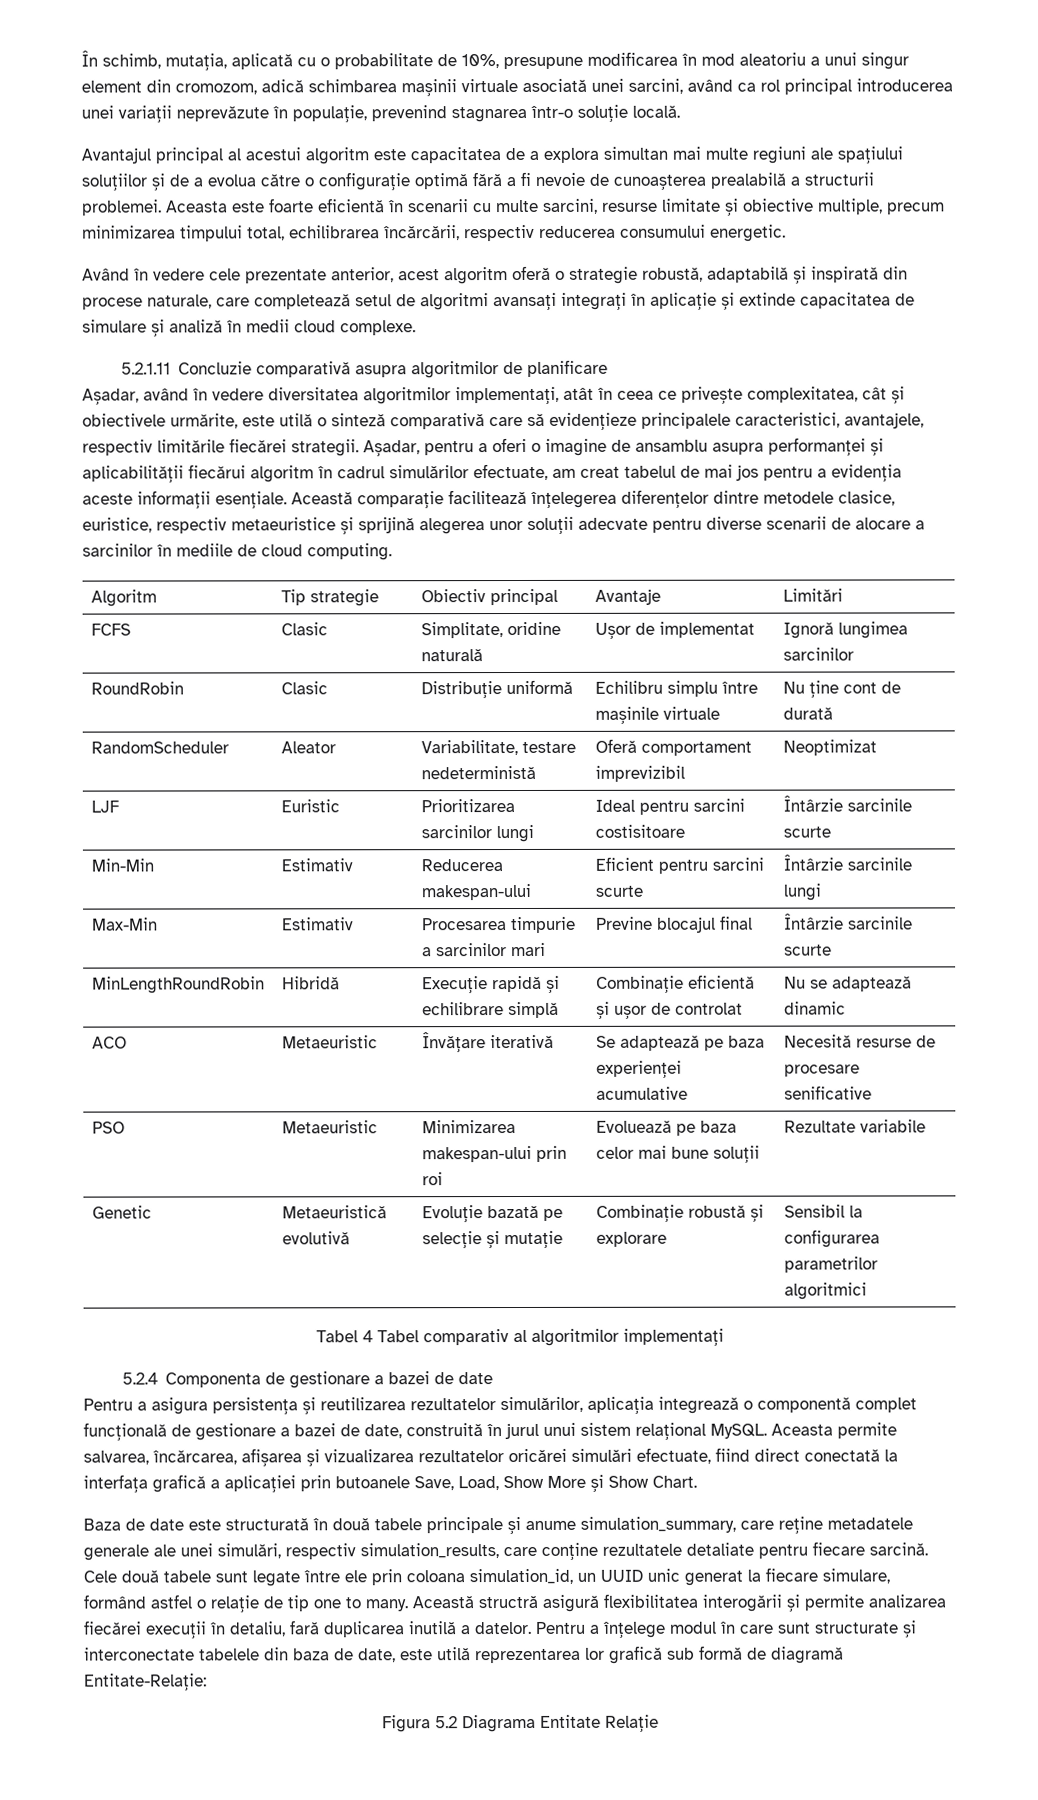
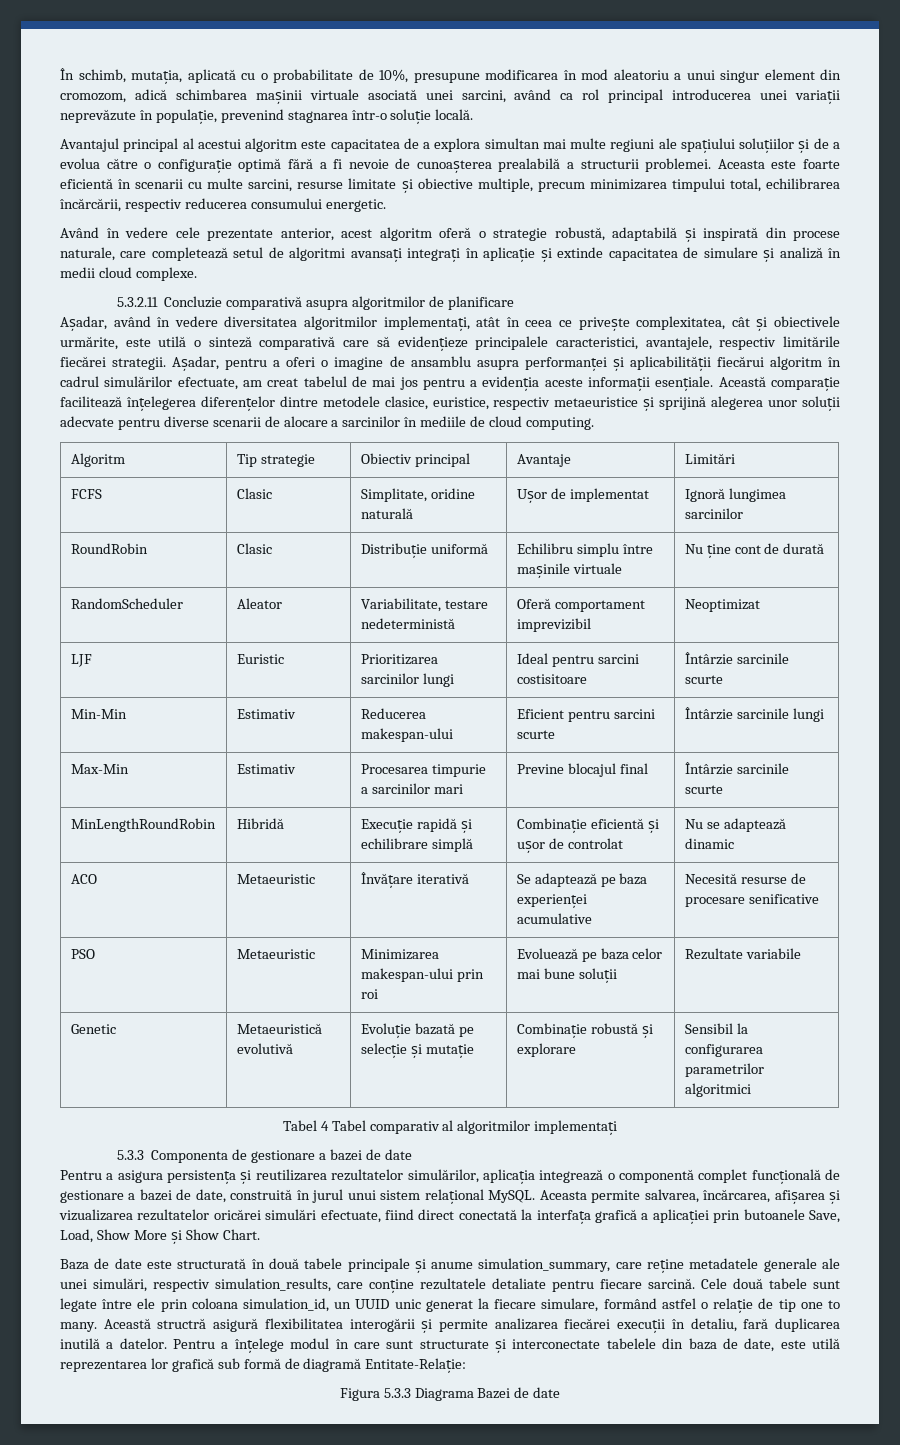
[120,362,171,375] 5.2.1.11 -> [117,297,159,307] 5.3.2.11
[121,1372,158,1385] 5.2.4 -> [117,1150,145,1160] 5.3.3
[435,1714,659,1733] 5.2 Diagrama Entitate Relație -> [383,1387,561,1401] 5.3.3 Diagrama Bazei de date

